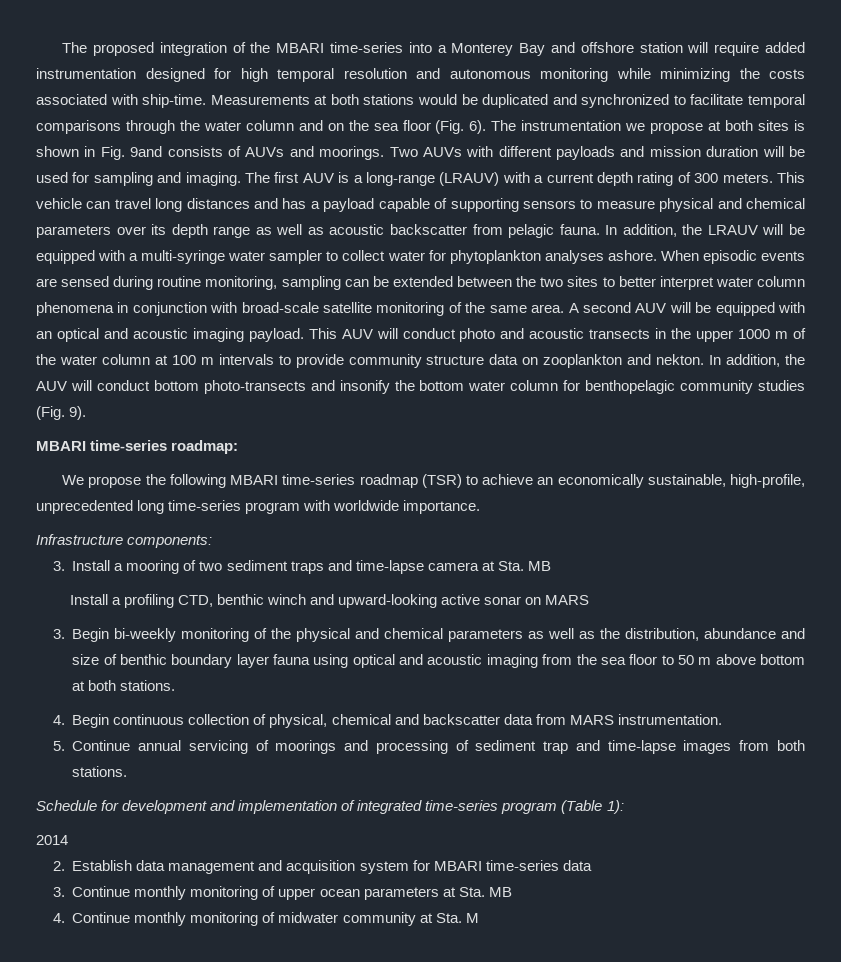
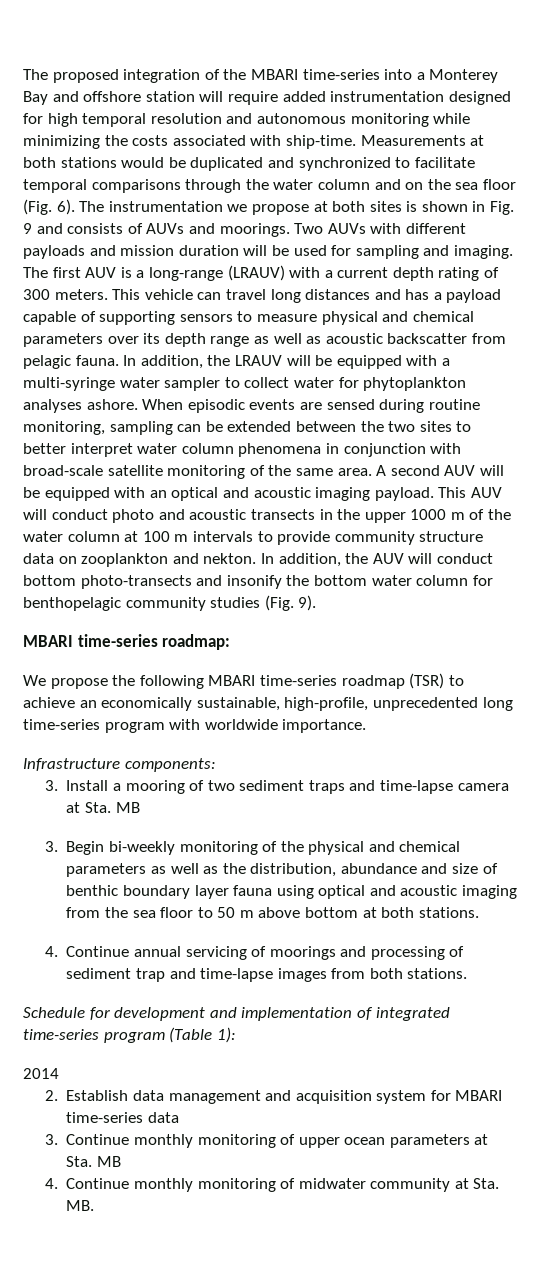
[130,146,163,157] 9and -> [23,223,63,234] 9 and
[69,594,590,608] // Install a profiling CTD, benthic winch and upward-looking active sonar on MARS -> (140, 807) none
[72,714,722,728] [52,741,65,751] Begin continuous collection of physical, chemical and backscatter data from MARS instrumentation. // 5. -> (58, 951) none
[465,913,479,923] M -> [66,1200,95,1211] MB.

